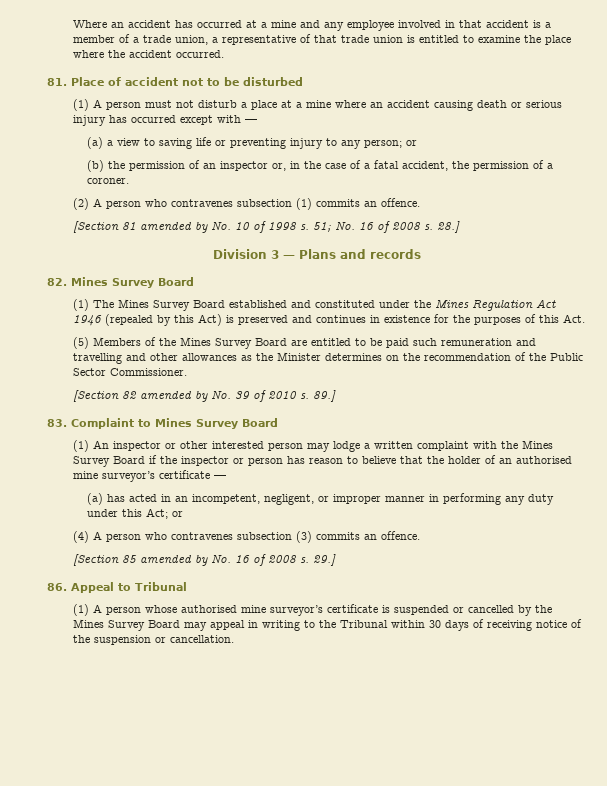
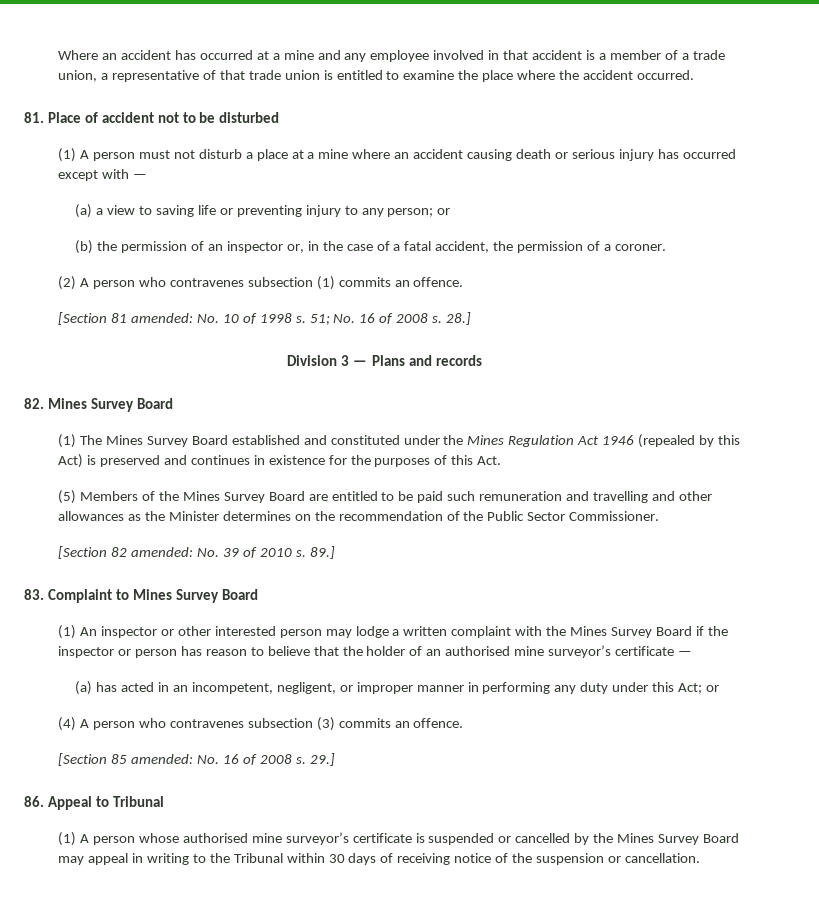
[140,221,209,233] amended by -> [131,313,194,323] amended:
[140,390,209,402] amended by -> [131,547,194,557] amended:
[140,554,209,566] amended by -> [131,754,194,764] amended:

